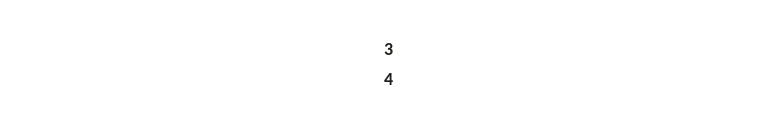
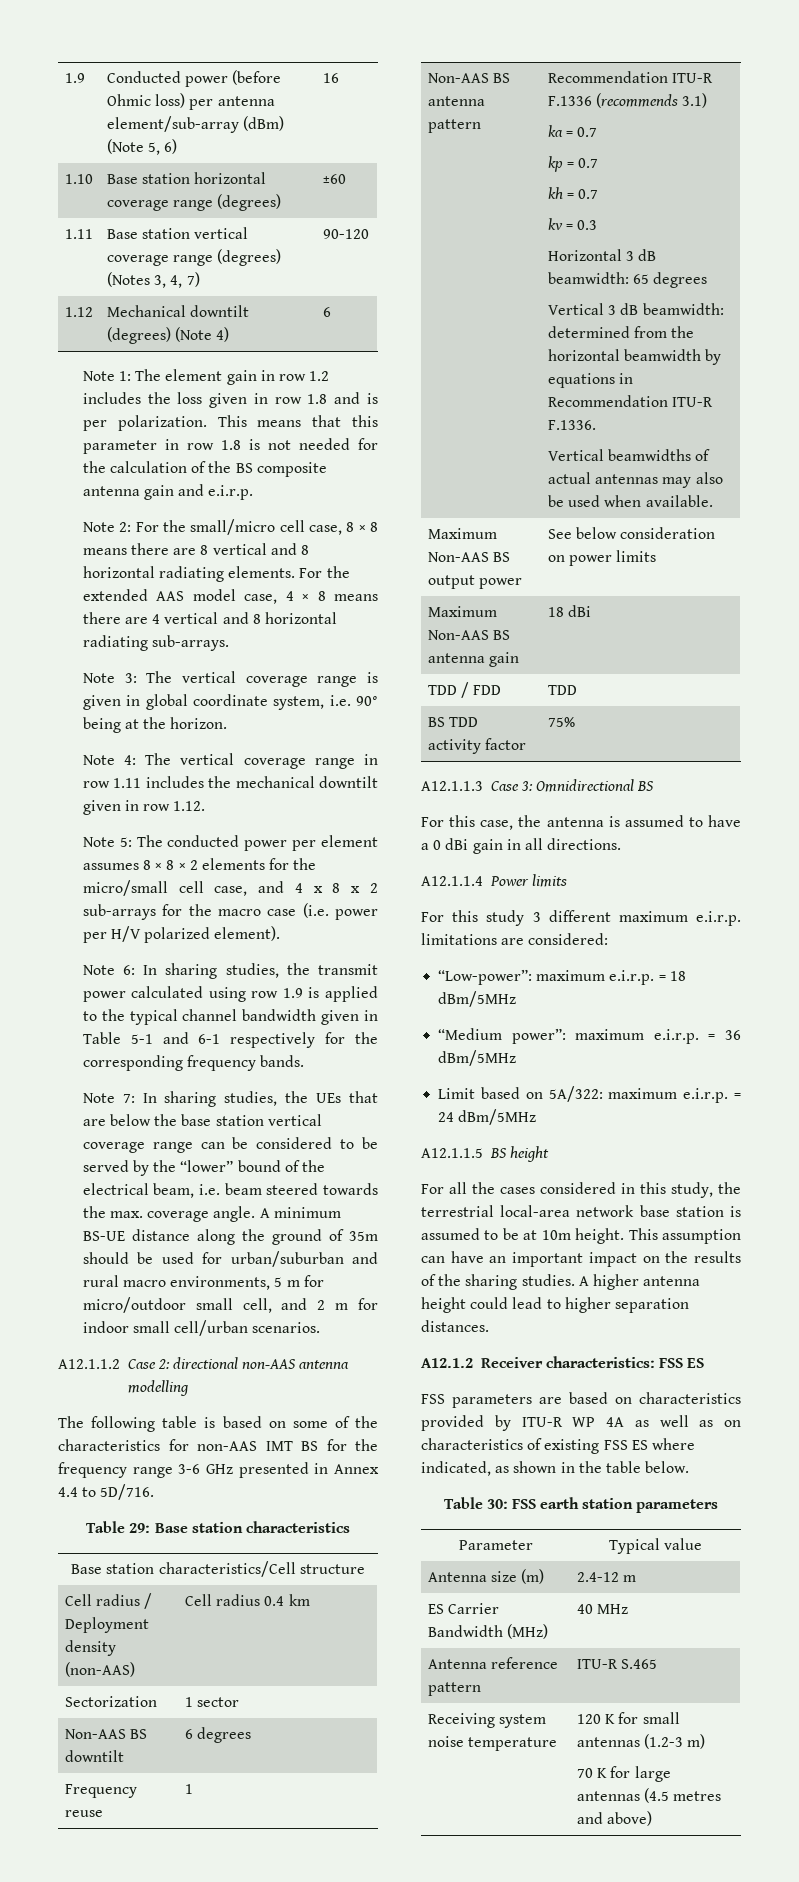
[384,43,393,55] [384,73,393,85] 3 // 4 -> [64,73,85,83] [106,70,282,87] [106,93,275,110] [106,116,285,133] [106,139,178,155] [322,73,339,83] [64,174,93,184] [106,172,267,184] [106,194,282,211] [322,174,346,184] [64,229,93,239] [106,227,249,239] [106,249,282,266] [106,272,200,288] [322,229,369,239] [64,307,93,317] [106,305,250,317] [106,327,230,344] [322,307,331,317] [82,369,330,385] [82,392,378,408] [82,415,378,431] [82,438,378,454] [82,461,327,477] [82,484,254,500] [82,519,378,535] [82,543,309,555] [82,566,350,582] [82,589,378,604] [82,612,337,624] [82,635,230,651] [82,671,378,687] [82,694,378,710] [82,717,228,733] [82,753,378,769] [82,776,379,788] [82,800,206,815] [82,835,378,851] [82,858,317,870] [82,880,378,896] [82,903,379,920] [82,926,281,943] [82,963,378,979] [82,986,378,1002] [82,1009,378,1025] [82,1032,378,1048] [82,1055,305,1071] [82,1091,378,1107] [82,1114,322,1126] [82,1137,378,1153] [82,1160,325,1176] [82,1183,378,1198] [82,1206,341,1222] [82,1229,378,1245] [82,1251,379,1267] [82,1275,324,1290] [82,1297,378,1313] [82,1320,321,1336] [58,1357,350,1369] [127,1380,189,1396] [58,1416,378,1432] [58,1439,378,1451] [58,1462,379,1478] [58,1484,155,1500] [86,1521,350,1533] [71,1561,365,1577] [64,1593,153,1609] [64,1617,149,1633] [64,1640,116,1656] [64,1662,135,1677] [184,1594,310,1606] [64,1696,157,1707] [184,1697,240,1707] [64,1729,148,1739] [64,1750,124,1762] [184,1727,252,1743] [64,1784,137,1798] [64,1810,103,1817] [184,1784,193,1794] [427,73,511,83] [427,96,485,106] [427,119,481,133] [547,71,714,83] [547,93,708,108] [547,125,598,137] [547,156,599,172] [547,187,599,199] [547,218,598,230] [547,249,657,261] [547,272,708,288] [547,303,724,315] [547,326,695,338] [547,349,722,365] [547,373,634,388] [547,395,714,407] [547,420,596,430] [547,449,711,461] [547,472,723,488] [547,495,713,507] [427,528,497,539] [427,552,511,562] [427,575,523,589] [547,527,716,539] [547,550,657,566] [427,606,497,617] [427,630,511,640] [427,652,520,667] [547,605,592,617] [427,682,502,698] [547,685,577,695] [427,717,479,727] [427,738,527,754] [547,717,575,727] [421,779,655,792] [421,815,741,830] [421,838,622,854] [421,874,567,887] [421,910,741,926] [421,933,609,945] [438,969,686,985] [438,991,517,1007] [438,1028,741,1044] [438,1050,517,1066] [438,1086,741,1103] [438,1109,537,1125] [421,1146,549,1162] [421,1182,741,1198] [421,1205,741,1217] [421,1228,741,1244] [421,1251,741,1267] [421,1274,701,1290] [421,1297,689,1313] [421,1320,489,1332] [421,1356,705,1368] [421,1392,741,1408] [421,1415,741,1431] [421,1438,695,1454] [421,1461,690,1476] [443,1497,719,1513] [459,1540,533,1550] [608,1538,703,1554] [427,1569,545,1584] [576,1572,637,1582] [427,1603,500,1614] [427,1624,549,1639] [576,1604,629,1614] [427,1657,559,1669] [427,1682,481,1696] [576,1659,658,1669] [427,1713,547,1728] [427,1736,558,1751] [576,1712,680,1724] [576,1734,706,1749] [576,1766,671,1782] [576,1788,722,1803] [576,1811,653,1826] 1.9 | Conducted power (before Ohmic loss) per antenna element/sub-array (dBm) (Note 5, 6) | 16 // 1.10 | Base station horizontal coverage range (degrees) | ±60 // 1.11 | Base station vertical coverage range (degrees) (Notes 3, 4, 7) | 90-120 // 1.12 | Mechanical downtilt (degrees) (Note 4) | 6 // Note 1: The element gain in row 1.2 includes the loss given in row 1.8 and is per polarization. This means that this parameter in row 1.8 is not needed for the calculation of the BS composite antenna gain and e.i.r.p. // Note 2: For the small/micro cell case, 8 × 8 means there are 8 vertical and 8 horizontal radiating elements. For the extended AAS model case, 4 × 8 means there are 4 vertical and 8 horizontal radiating sub-arrays. // Note 3: The vertical coverage range is given in global coordinate system, i.e. 90° being at the horizon. // Note 4: The vertical coverage range in row 1.11 includes the mechanical downtilt given in row 1.12. // Note 5: The conducted power per element assumes 8 × 8 × 2 elements for the micro/small cell case, and 4 x 8 x 2 sub-arrays for the macro case (i.e. power per H/V polarized element). // Note 6: In sharing studies, the transmit power calculated using row 1.9 is applied to the typical channel bandwidth given in Table 5-1 and 6-1 respectively for the corresponding frequency bands. // Note 7: In sharing studies, the UEs that are below the base station vertical coverage range can be considered to be served by the “lower” bound of the electrical beam, i.e. beam steered towards the max. coverage angle. A minimum BS-UE distance along the ground of 35m should be used for urban/suburban and rural macro environments, 5 m for micro/outdoor small cell, and 2 m for indoor small cell/urban scenarios. // A12.1.1.2 Case 2: directional non-AAS antenna modelling // The following table is based on some of the characteristics for non-AAS IMT BS for the frequency range 3-6 GHz presented in Annex 4.4 to 5D/716. // Table 29: Base station characteristics // Base station characteristics/Cell structure // Cell radius / Deployment density (non-AAS) | Cell radius 0.4 km // Sectorization | 1 sector // Non-AAS BS downtilt | 6 degrees // Frequency reuse | 1 // Non-AAS BS antenna pattern | Recommendation ITU-R F.1336 (recommends 3.1) // ka = 0.7 // kp = 0.7 // kh = 0.7 // kv = 0.3 // Horizontal 3 dB beamwidth: 65 degrees // Vertical 3 dB beamwidth: determined from the horizontal beamwidth by equations in Recommendation ITU-R F.1336. // Vertical beamwidths of actual antennas may also be used when available. // Maximum Non-AAS BS output power | See below consideration on power limits // Maximum Non-AAS BS antenna gain | 18 dBi // TDD / FDD | TDD // BS TDD activity factor | 75% // A12.1.1.3 Case 3: Omnidirectional BS // For this case, the antenna is assumed to have a 0 dBi gain in all directions. // A12.1.1.4 Power limits // For this study 3 different maximum e.i.r.p. limitations are considered: // “Low-power”: maximum e.i.r.p. = 18 dBm/5MHz // “Medium power”: maximum e.i.r.p. = 36 dBm/5MHz // Limit based on 5A/322: maximum e.i.r.p. = 24 dBm/5MHz // A12.1.1.5 BS height // For all the cases considered in this study, the terrestrial local-area network base station is assumed to be at 10m height. This assumption can have an important impact on the results of the sharing studies. A higher antenna height could lead to higher separation distances. // A12.1.2 Receiver characteristics: FSS ES // FSS parameters are based on characteristics provided by ITU-R WP 4A as well as on characteristics of existing FSS ES where indicated, as shown in the table below. // Table 30: FSS earth station parameters // Parameter | Typical value // Antenna size (m) | 2.4-12 m // ES Carrier Bandwidth (MHz) | 40 MHz // Antenna reference pattern | ITU-R S.465 // Receiving system noise temperature | 120 K for small antennas (1.2-3 m) // 70 K for large antennas (4.5 metres and above)

